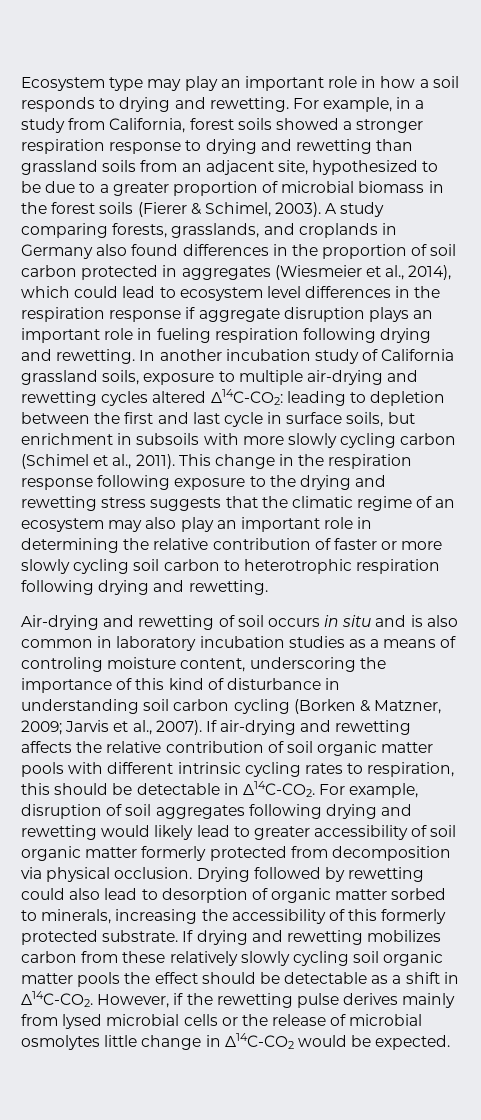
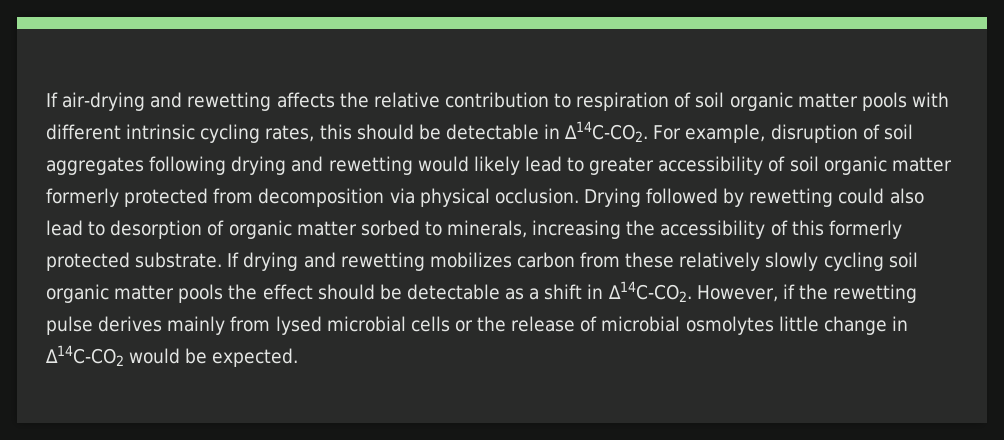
[21,76,459,91] [21,97,425,112] [21,118,424,133] [21,139,414,154] [21,160,439,175] [21,181,444,196] [21,202,385,217] [21,223,397,238] [21,244,457,259] [21,265,452,280] [21,286,441,301] [21,307,434,322] [21,328,432,343] [21,349,455,364] [21,370,419,385] [21,389,446,406] [21,412,415,427] [21,433,457,448] [21,454,413,469] [21,475,387,490] [21,496,456,511] [21,517,373,532] [21,538,443,553] [21,559,441,574] [21,580,268,595] [21,615,458,630] [21,636,457,651] [21,657,386,672] [21,678,341,693] [21,699,442,714] [21,720,202,735] Ecosystem type may play an important role in how a soil responds to drying and rewetting. For example, in a study from California, forest soils showed a stronger respiration response to drying and rewetting than grassland soils from an adjacent site, hypothesized to be due to a greater proportion of microbial biomass in the forest soils (Fierer & Schimel, 2003). A study comparing forests, grasslands, and croplands in Germany also found differences in the proportion of soil carbon protected in aggregates (Wiesmeier et al., 2014), which could lead to ecosystem level differences in the respiration response if aggregate disruption plays an important role in fueling respiration following drying and rewetting. In another incubation study of California grassland soils, exposure to multiple air-drying and rewetting cycles altered ∆14C-CO2: leading to depletion between the first and last cycle in surface soils, but enrichment in subsoils with more slowly cycling carbon (Schimel et al., 2011). This change in the respiration response following exposure to the drying and rewetting stress suggests that the climatic regime of an ecosystem may also play an important role in determining the relative contribution of faster or more slowly cycling soil carbon to heterotrophic respiration following drying and rewetting. // Air-drying and rewetting of soil occurs in situ and is also common in laboratory incubation studies as a means of controling moisture content, underscoring the importance of this kind of disturbance in understanding soil carbon cycling (Borken & Matzner, 2009; Jarvis et al., 2007). -> (46, 99) none
(264, 747) none -> [554,92,670,111] to respiration
[304,762,455,777] rates to respiration, -> [265,125,315,142] rates,

